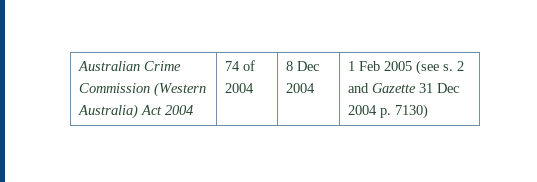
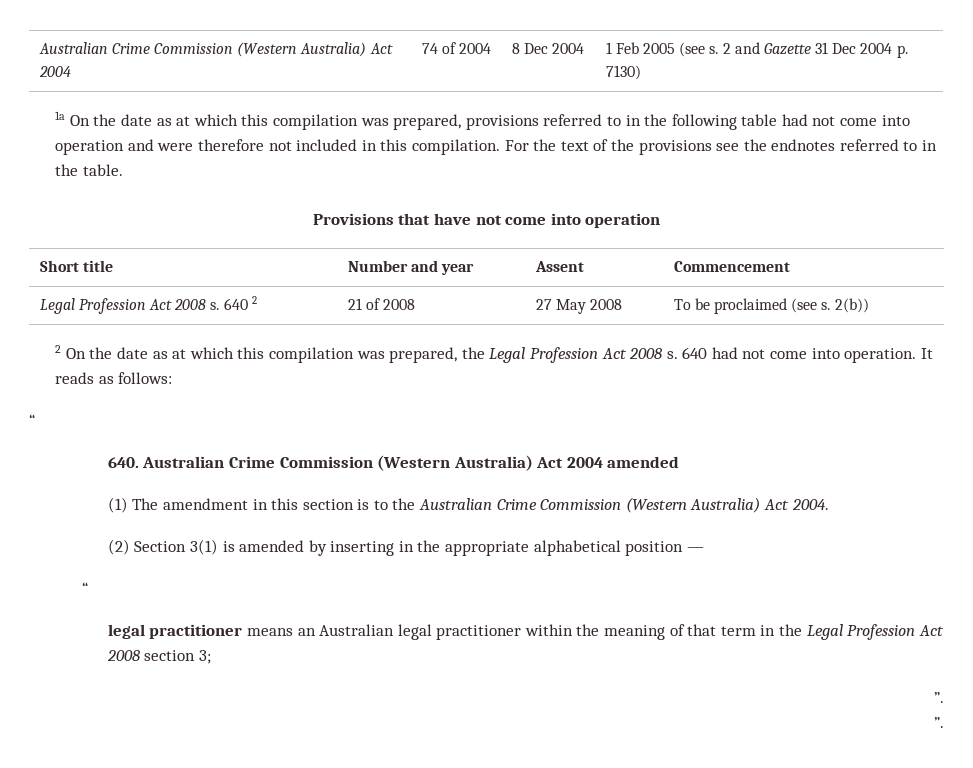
(429, 111) none -> [55,111,910,130] [55,139,938,155] [55,164,123,176] [312,213,661,228] [39,260,113,272] [347,260,474,275] [534,261,584,272] [673,261,790,272] [39,296,257,314] [347,298,415,310] [535,299,622,314] [673,298,869,314] [55,345,933,363] [55,372,173,384] [29,414,35,426] [107,455,680,471] [107,497,829,513] [107,539,704,556] [81,582,88,594] [107,624,944,640] [106,650,211,664] [934,692,944,703] [934,717,944,728] // 1a On the date as at which this compilation was prepared, provisions referred to in the following table had not come into operation and were therefore not included in this compilation. For the text of the provisions see the endnotes referred to in the table. // Provisions that have not come into operation // Short title | Number and year | Assent | Commencement // Legal Profession Act 2008 s. 640 2 | 21 of 2008 | 27 May 2008 | To be proclaimed (see s. 2(b)) // 2 On the date as at which this compilation was prepared, the Legal Profession Act 2008 s. 640 had not come into operation. It reads as follows: // “ // 640. Australian Crime Commission (Western Australia) Act 2004 amended // (1) The amendment in this section is to the Australian Crime Commission (Western Australia) Act 2004. // (2) Section 3(1) is amended by inserting in the appropriate alphabetical position — // “ // legal practitioner means an Australian legal practitioner within the meaning of that term in the Legal Profession Act 2008 section 3; // ”. // ”.

